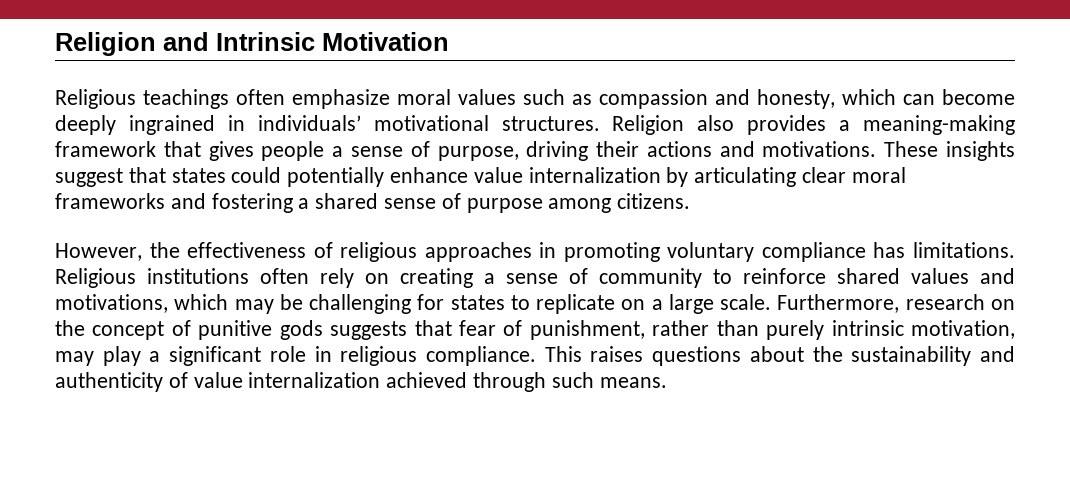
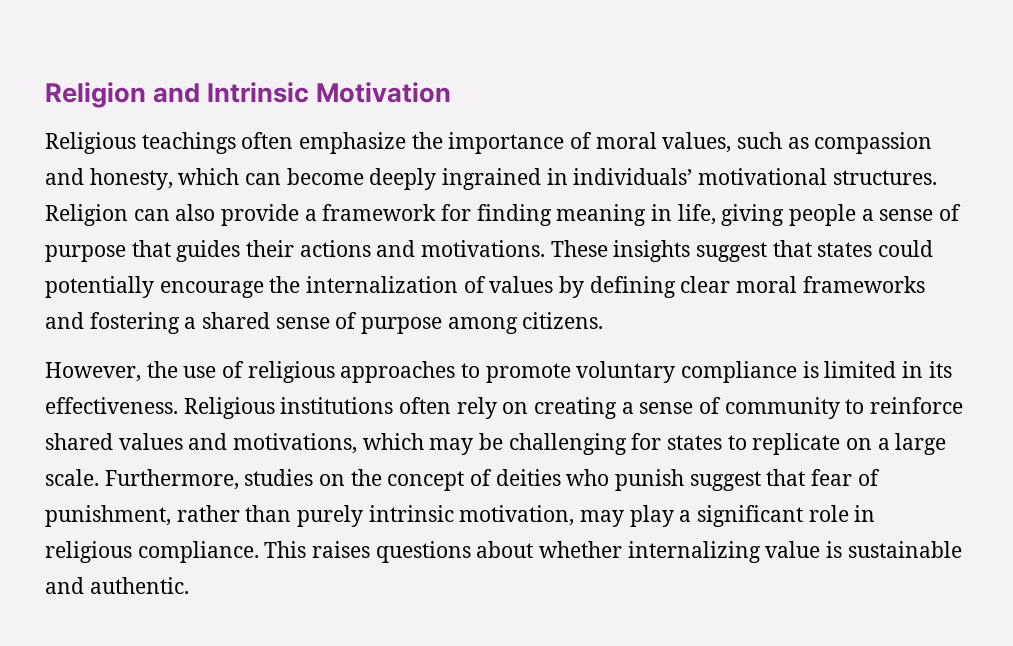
[397,89,516,105] moral values -> [411,132,732,154] the importance of moral values,
[697,115,1015,135] [55,141,254,161] also provides a meaning-making framework that gives -> [133,204,785,226] can also provide a framework for finding meaning in life, giving
[437,141,589,161] purpose, driving -> [45,240,241,262] purpose that guides
[390,167,797,187] enhance value internalization by articulating -> [159,276,676,298] encourage the internalization of values by defining
[187,242,307,258] effectiveness -> [183,366,217,378] use
[539,242,1015,262] in promoting voluntary compliance has limitations. -> [461,361,952,383] [45,397,178,414] to promote voluntary compliance is limited in its effectiveness.
[905,294,985,310] research -> [244,469,314,486] studies
[198,320,408,340] punitive gods suggests -> [495,469,761,491] deities who punish suggest
[812,346,1015,366] [55,372,667,392] the sustainability and authenticity of value internalization achieved through such means. -> [539,541,962,563] [45,577,189,594] whether internalizing value is sustainable and authentic.

